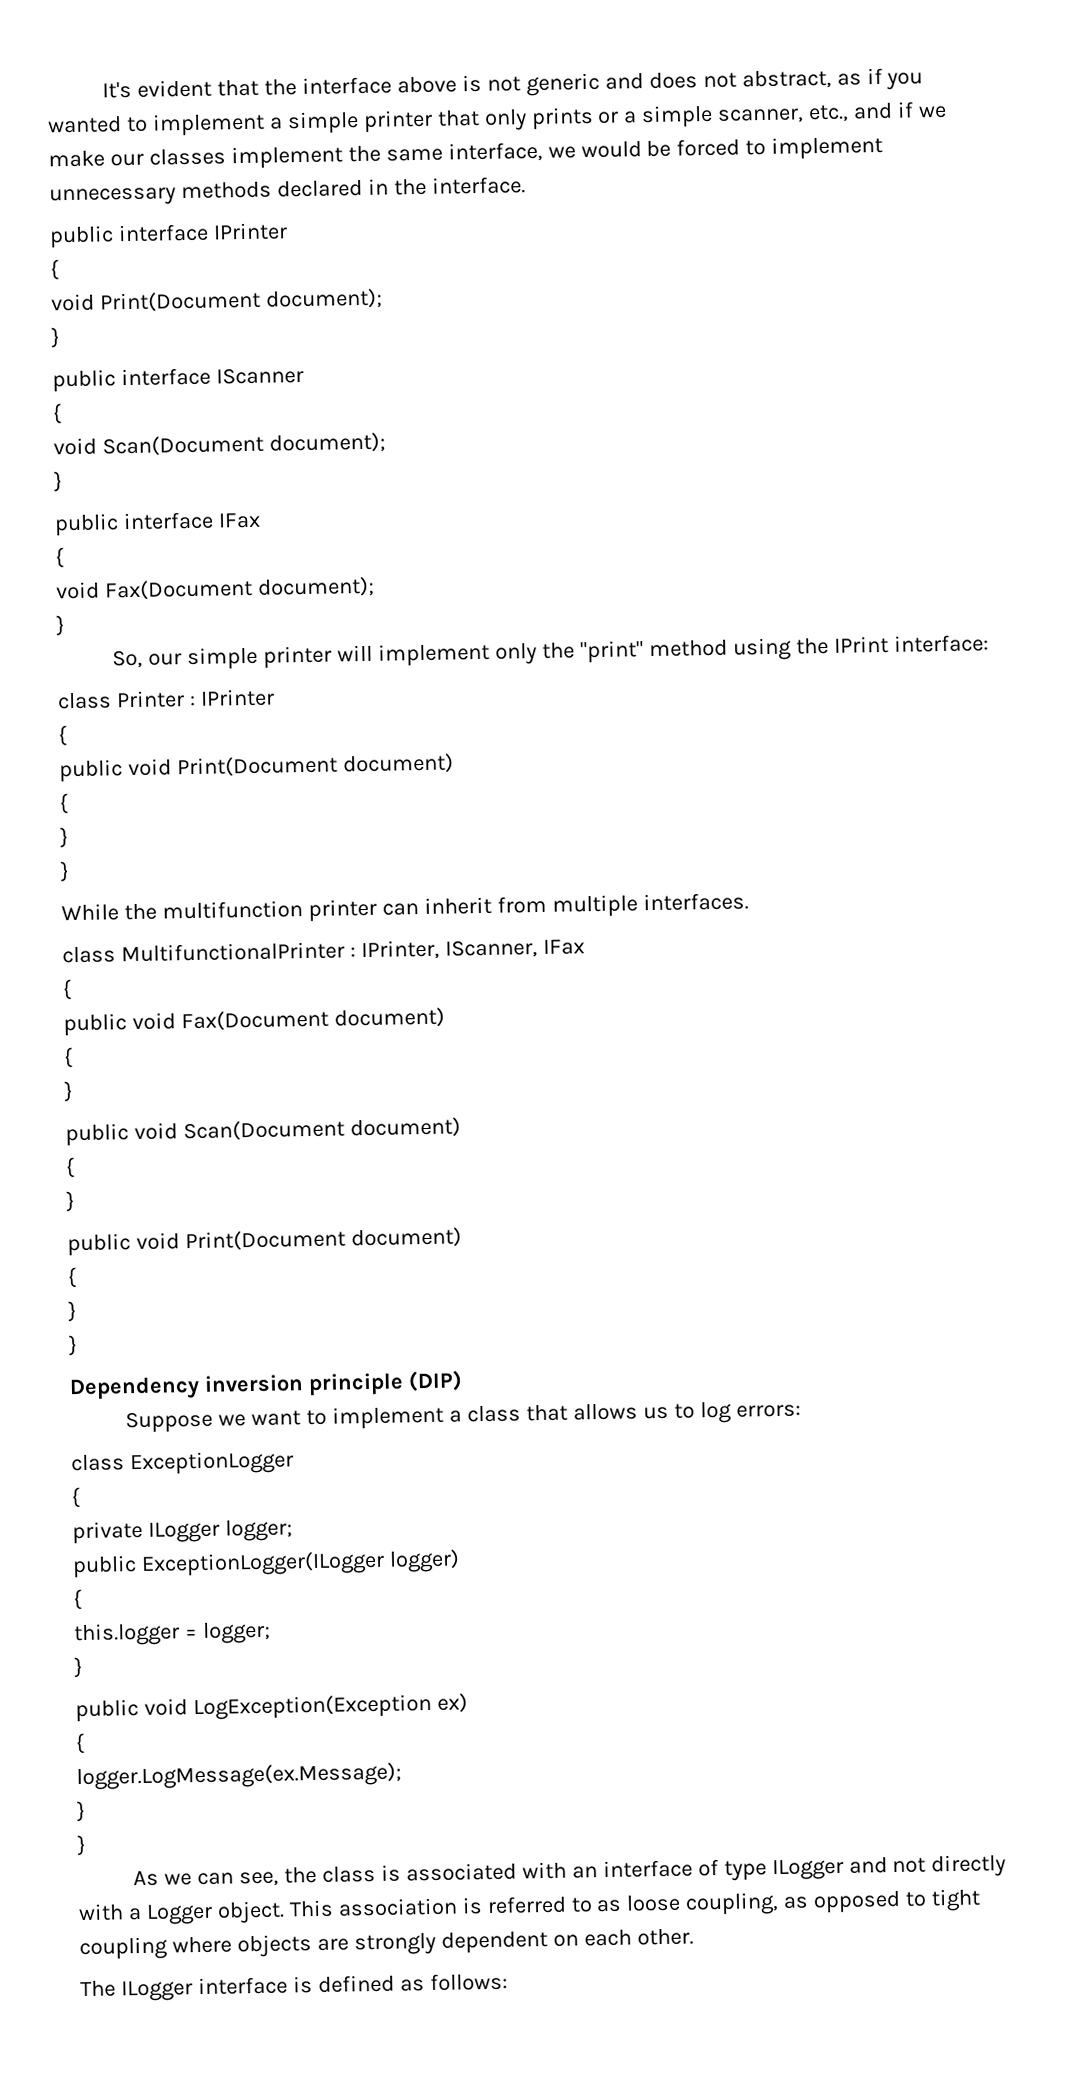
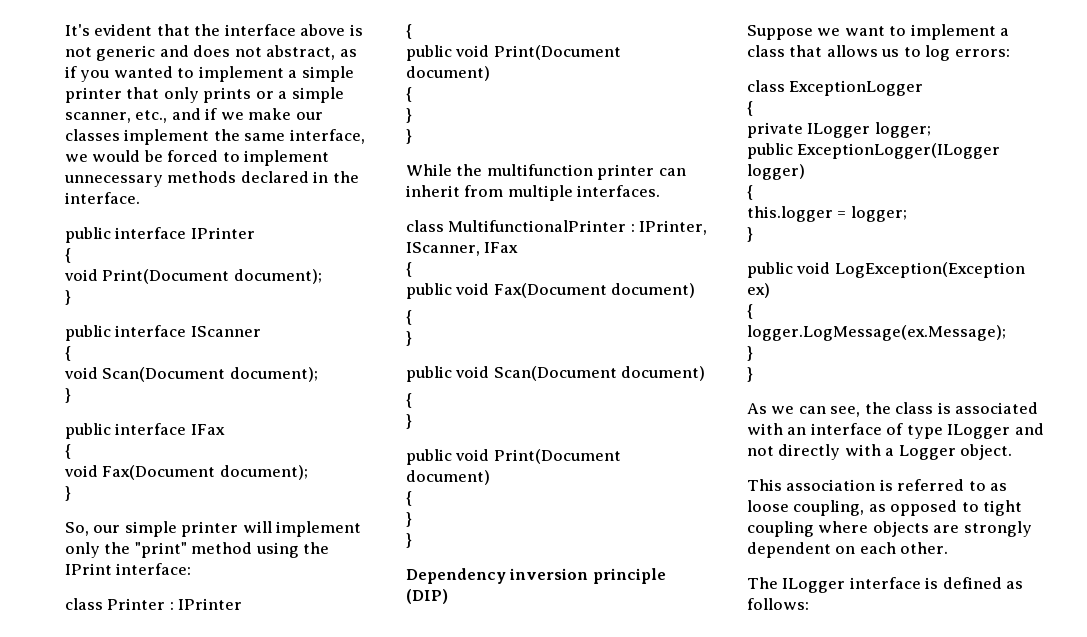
(285, 1912) none -> (1013, 452) //

